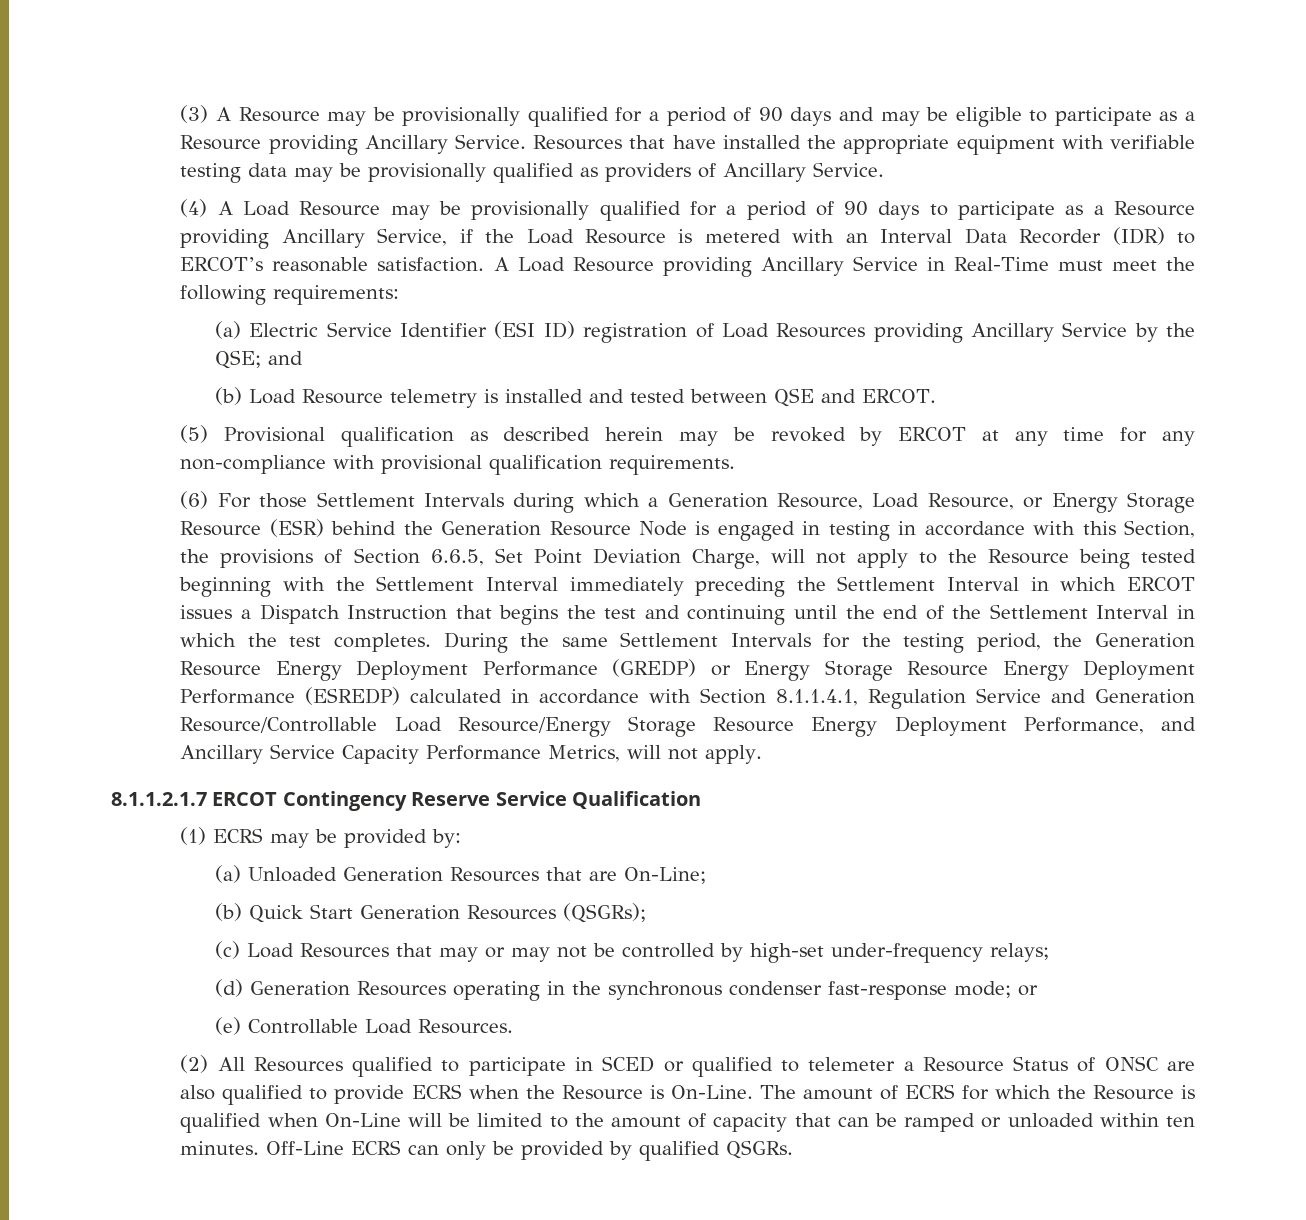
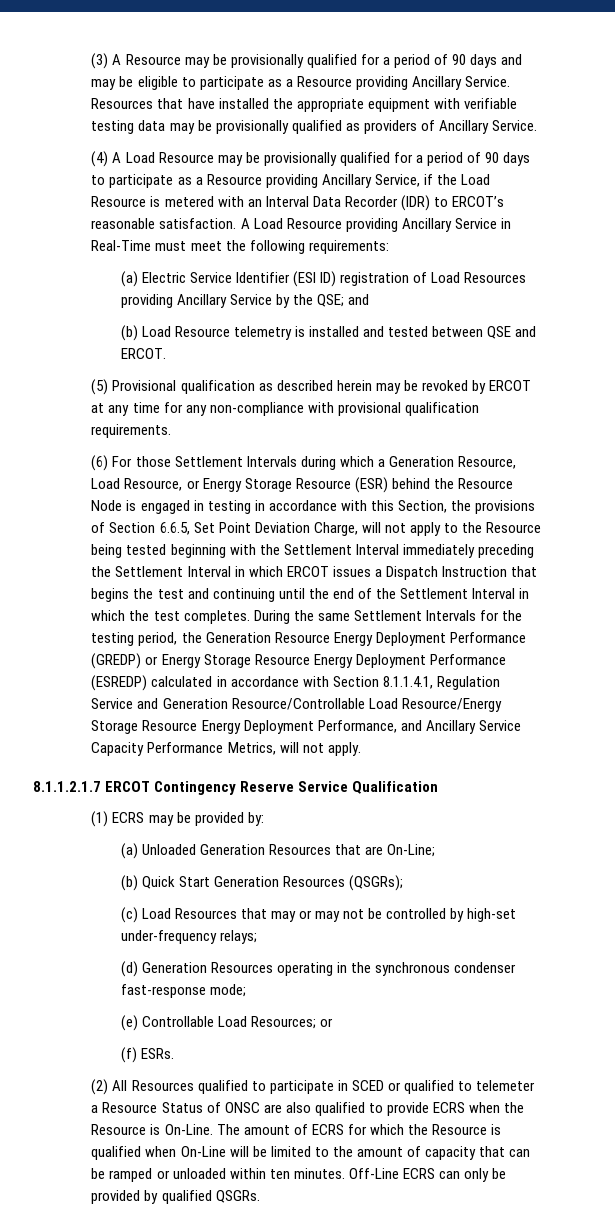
[441,521,542,536] Generation -> (454, 483) none
[1018,985,1039,996] or -> (246, 990) none
[418,1019,514,1034] Resources. -> [250,1016,333,1029] [120,1047,174,1063] Resources; or // (f) ESRs.

